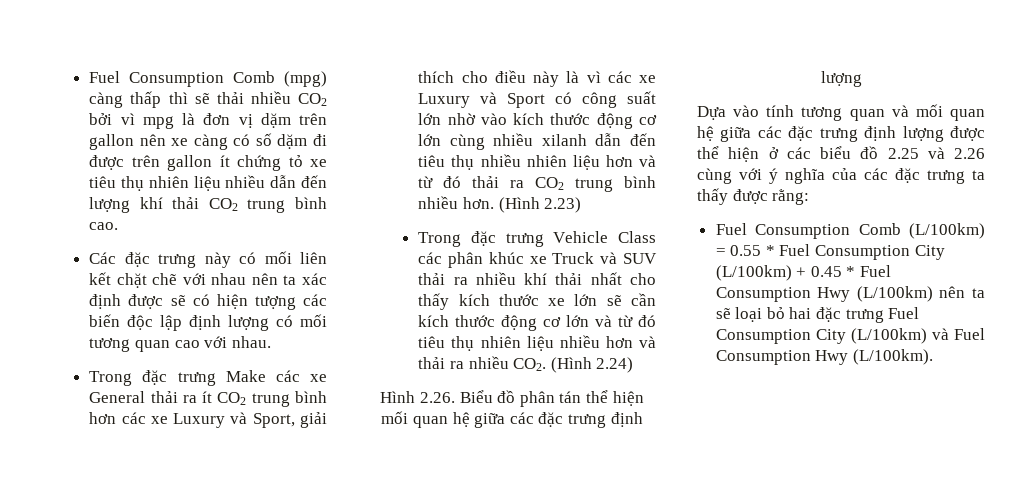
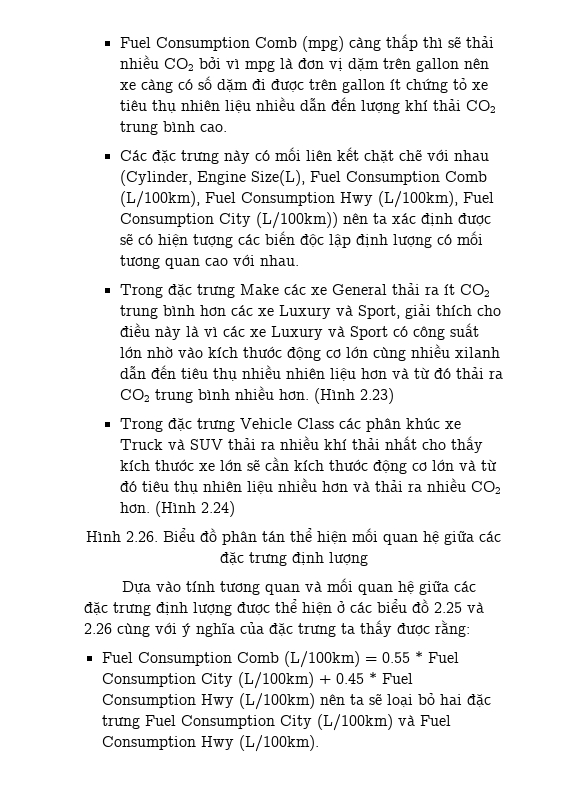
(247, 279) none -> [119,170,487,186] [119,191,494,208] [119,212,338,229] (Cylinder, Engine Size(L), Fuel Consumption Comb (L/100km), Fuel Consumption Hwy (L/100km), Fuel Consumption City (L/100km))
[513,358,547,371] CO2. -> [470,481,501,494] [119,502,150,513] CO2 hơn.
[864,168,888,180] các -> (264, 628) none

